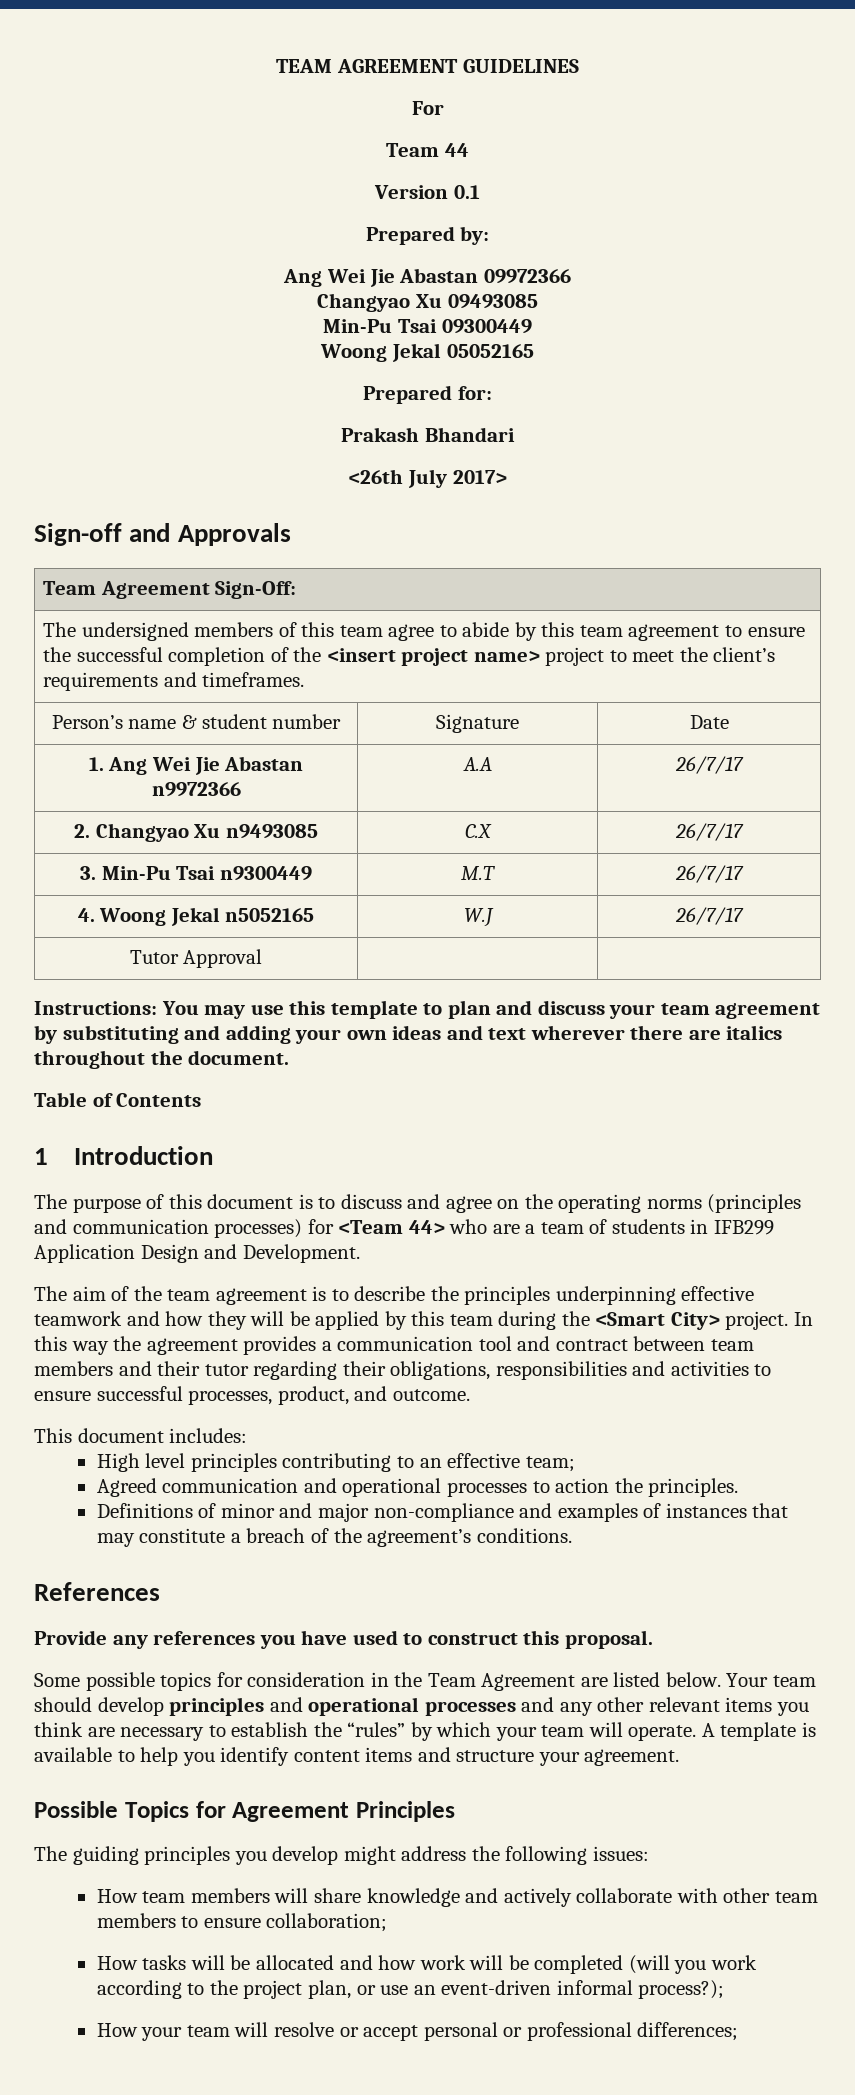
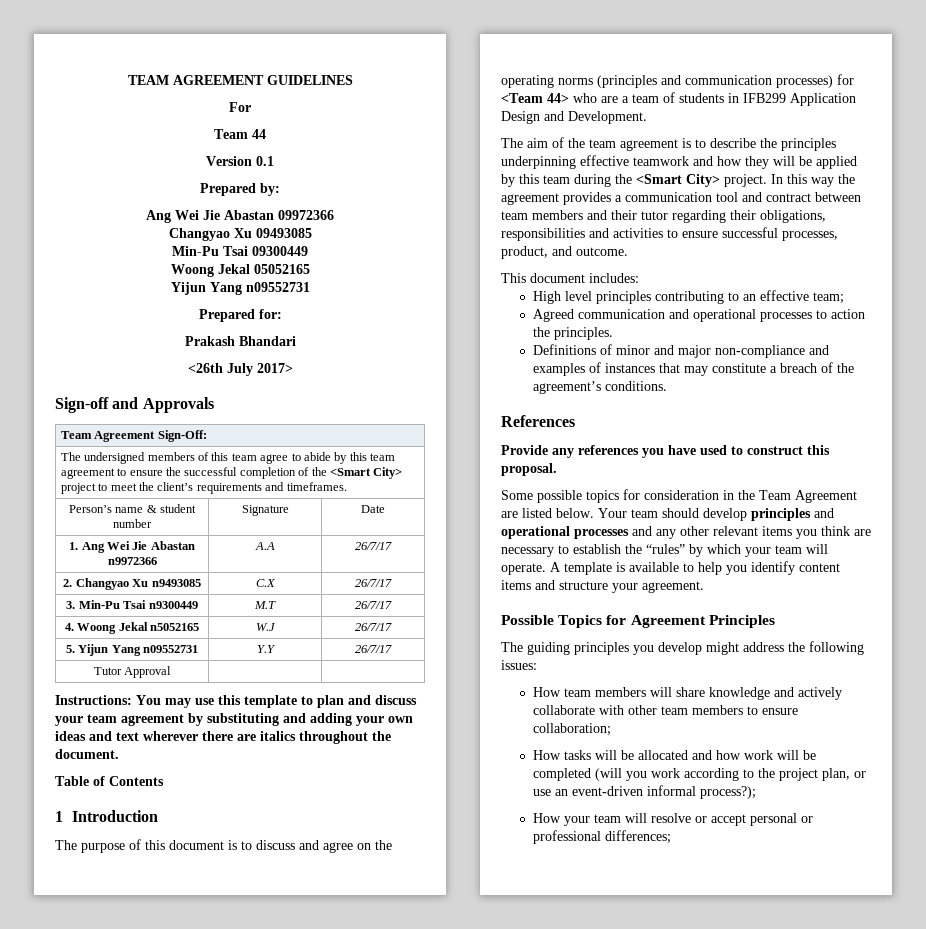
(534, 351) none -> [170,282,310,295] // Yijun Yang n09552731
[326,648,540,666] <insert project name> -> [329,467,403,479] <Smart City>
(744, 916) none -> [65,644,199,656] [256,645,276,653] [355,645,392,653] // 5. Yijun Yang n09552731 | Y.Y | 26/7/17

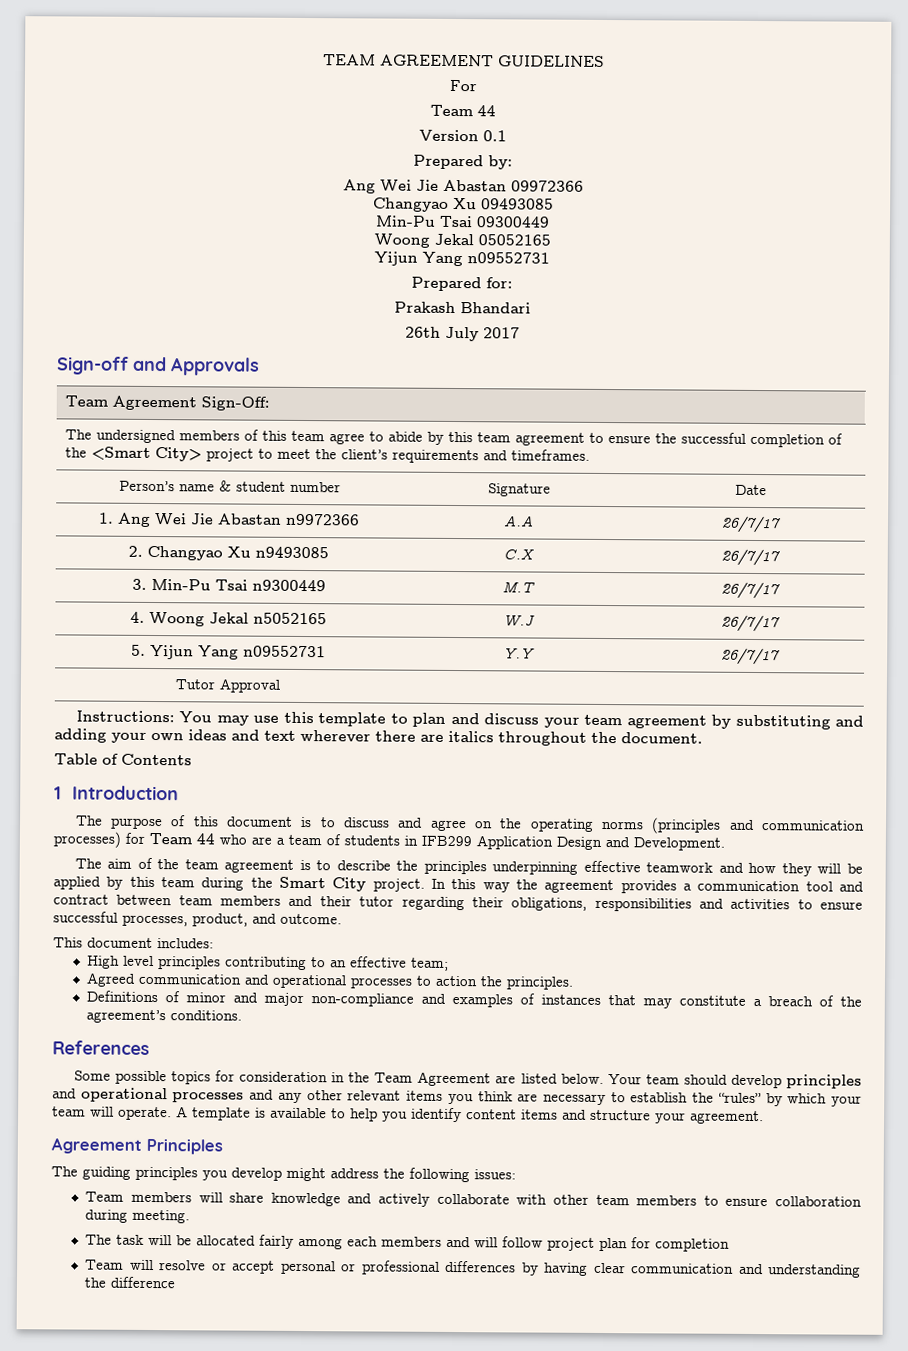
[187,363,293,376] <26th July 2017> -> [404,326,520,342] 26th July 2017
[501,93,569,103] <Team 44> -> [149,832,215,845] Team 44
[636,174,720,187] <Smart City> -> [279,876,367,892] Smart City
[501,445,830,458] [501,463,557,476] // Provide any references you have used to construct this proposal. -> (150, 1047) none
[501,615,627,628] Possible Topics for -> (764, 1117) none
[533,687,592,697] How team -> [85,1191,125,1202] Team
[533,723,612,736] [533,750,817,760] [533,768,867,781] [533,785,757,799] [533,813,622,826] collaboration; // How tasks will be allocated and how work will be completed (will you work according to the project plan, or use an event-driven informal process?); // How your team -> [775,1196,863,1207] [85,1209,191,1224] [85,1234,731,1252] [85,1259,125,1270] collaboration during meeting. // The task will be allocated fairly among each members and will follow project plan for completion // Team
[605,830,672,844] differences; -> [445,1260,861,1278] [84,1276,177,1289] differences by having clear communication and understanding the difference

